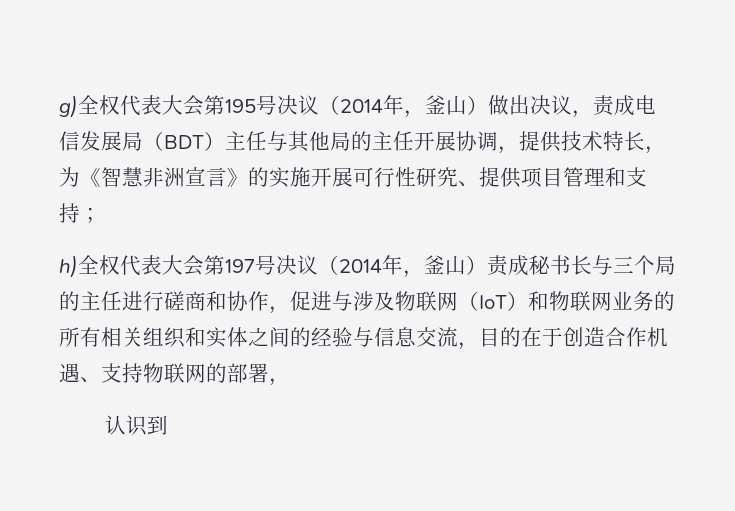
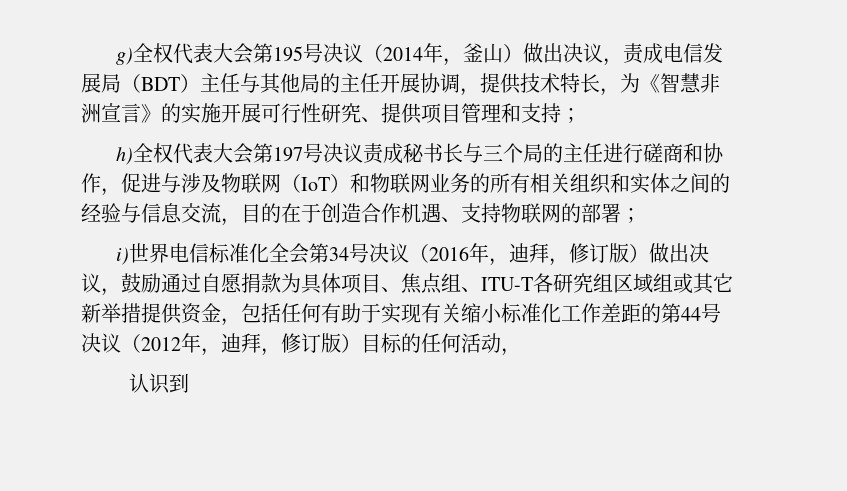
[318,255,487,278] （2014年，釜山） -> (364, 153) none
(269, 373) none -> [621,208,641,223] [116,243,710,266] [81,273,733,296] [81,303,721,326] [81,333,501,356] ； // i)世界电信标准化全会第34号决议（2016年，迪拜，修订版）做出决议，鼓励通过自愿捐款为具体项目、焦点组、ITU-T各研究组区域组或其它新举措提供资金，包括任何有助于实现有关缩小标准化工作差距的第44号决议（2012年，迪拜，修订版）目标的任何活动

